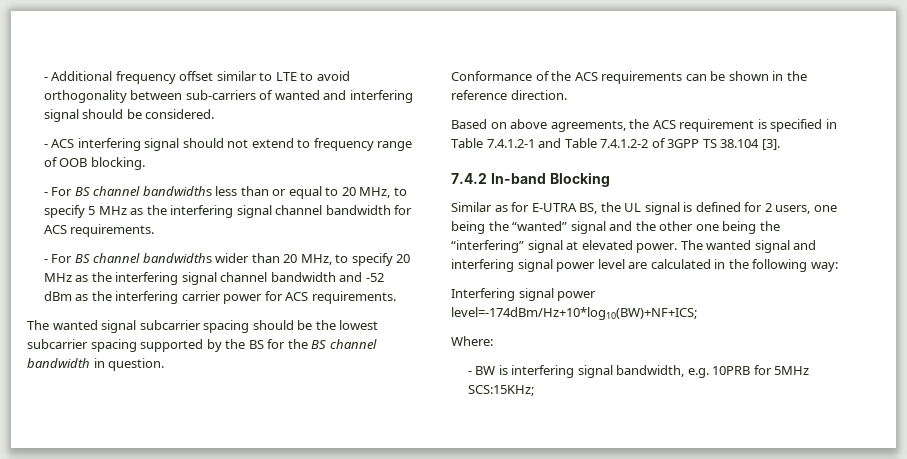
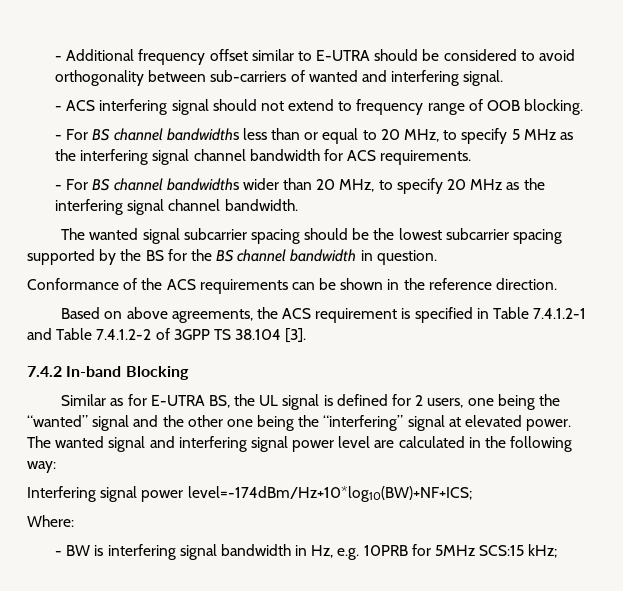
[275,72,297,81] LTE -> [316,49,517,61] E-UTRA should be considered
[43,109,215,122] signal should be considered. -> [463,70,504,86] signal.
[270,272,384,282] [43,291,396,304] bandwidth and -52 dBm as the interfering carrier power for ACS requirements. -> [224,199,298,211] bandwidth.
[616,365,685,377] bandwidth, -> [220,544,334,558] bandwidth in Hz,
[467,385,534,396] SCS:15KHz; -> [479,544,558,558] SCS:15 kHz;

